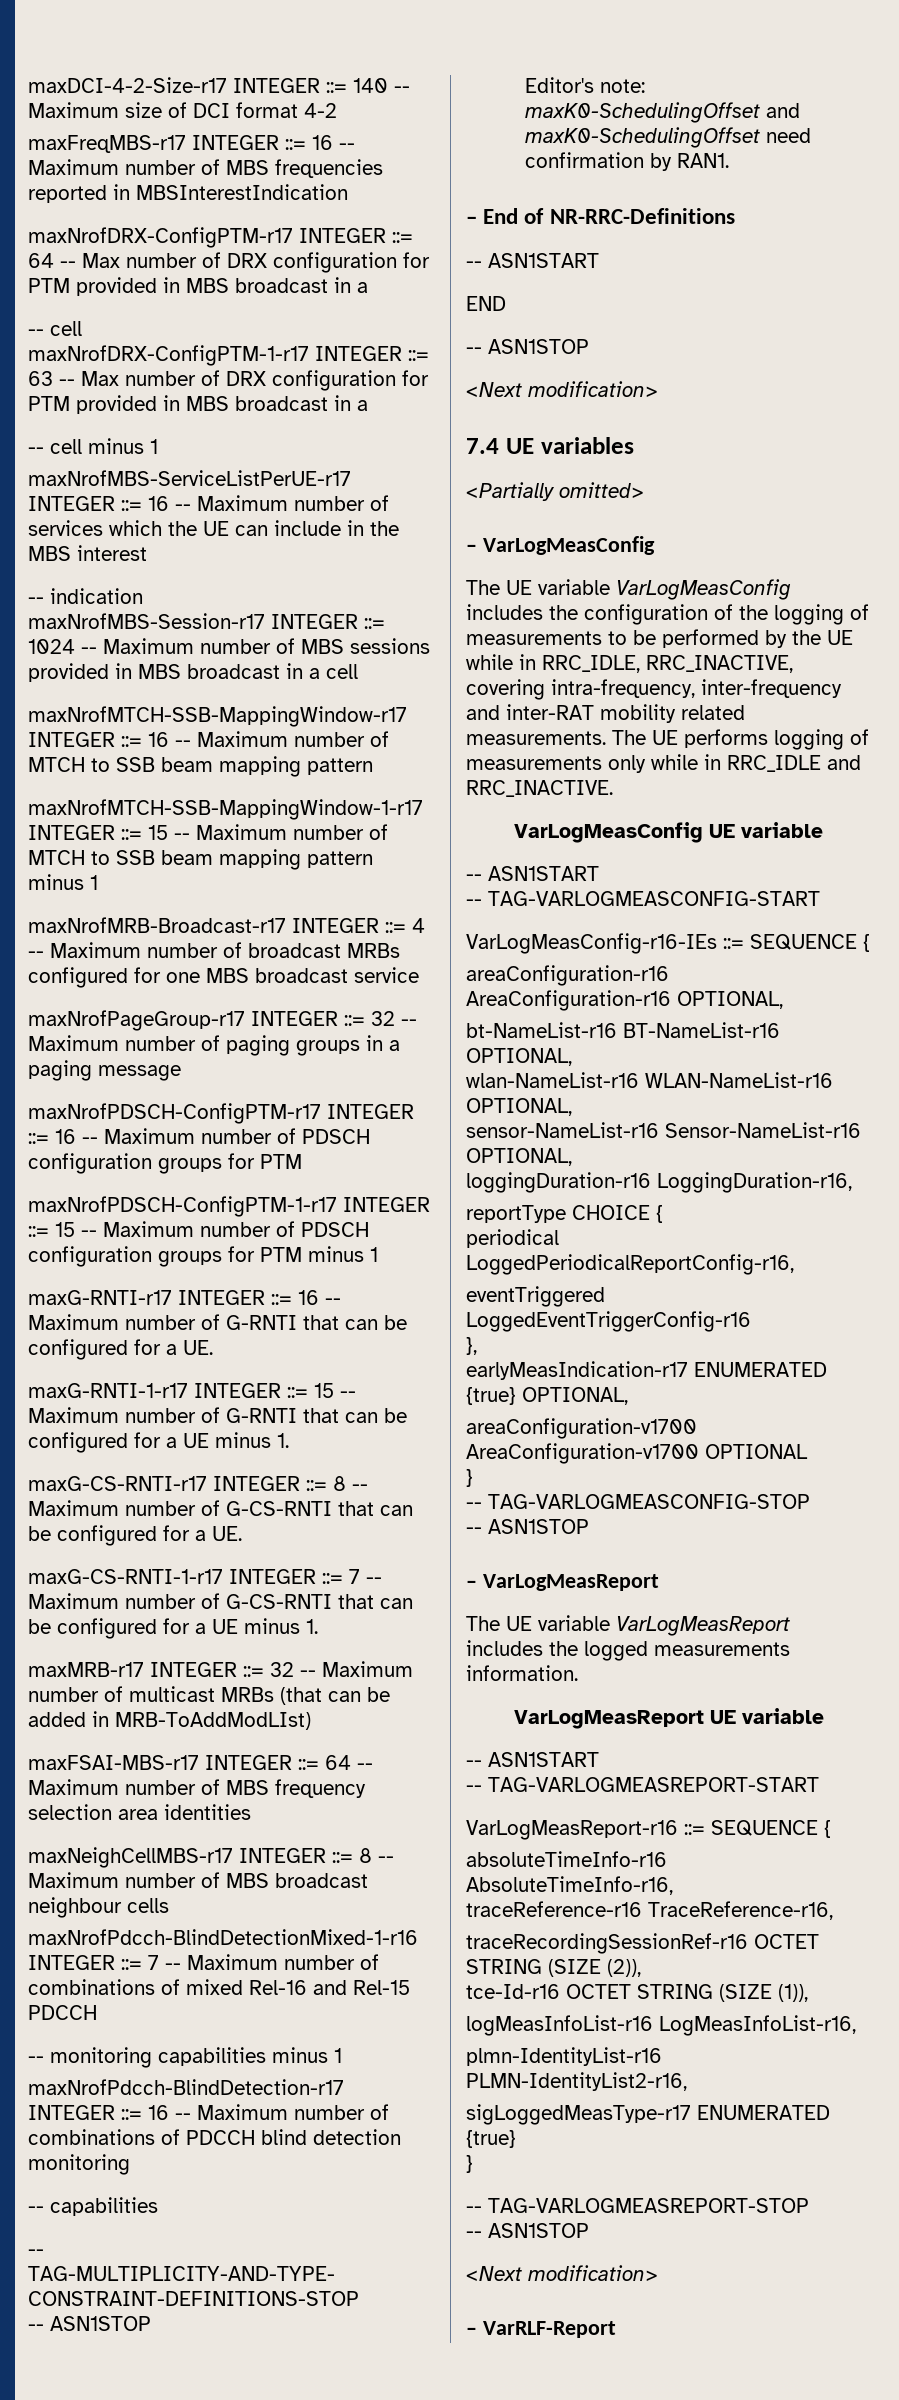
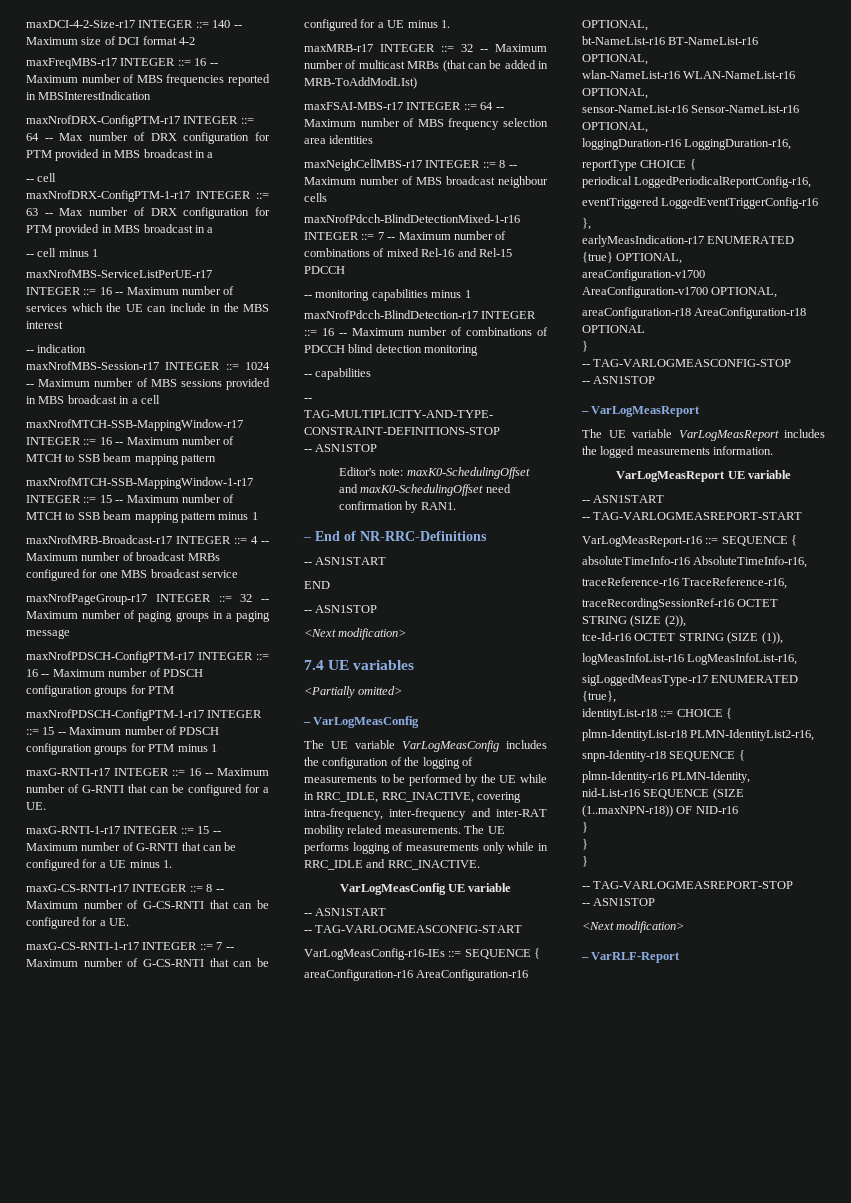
(699, 1453) none -> [711,287,778,298] [582,307,807,319] OPTIONAL, // areaConfiguration-r18 AreaConfiguration-r18
[466,2047,662,2066] [466,2072,687,2091] [466,2104,830,2125] [466,2130,516,2148] plmn-IdentityList-r16 PLMN-IdentityList2-r16, // sigLoggedMeasType-r17 ENUMERATED {true} -> [582,674,799,686] [582,691,616,703] [582,708,733,720] [582,729,815,741] [582,750,745,762] [582,771,751,783] [582,788,744,800] [582,805,738,817] [582,822,588,833] [582,839,588,850] sigLoggedMeasType-r17 ENUMERATED {true}, // identityList-r18 ::= CHOICE { // plmn-IdentityList-r18 PLMN-IdentityList2-r16, // snpn-Identity-r18 SEQUENCE { // plmn-Identity-r16 PLMN-Identity, // nid-List-r16 SEQUENCE (SIZE (1..maxNPN-r18)) OF NID-r16 // } // }

